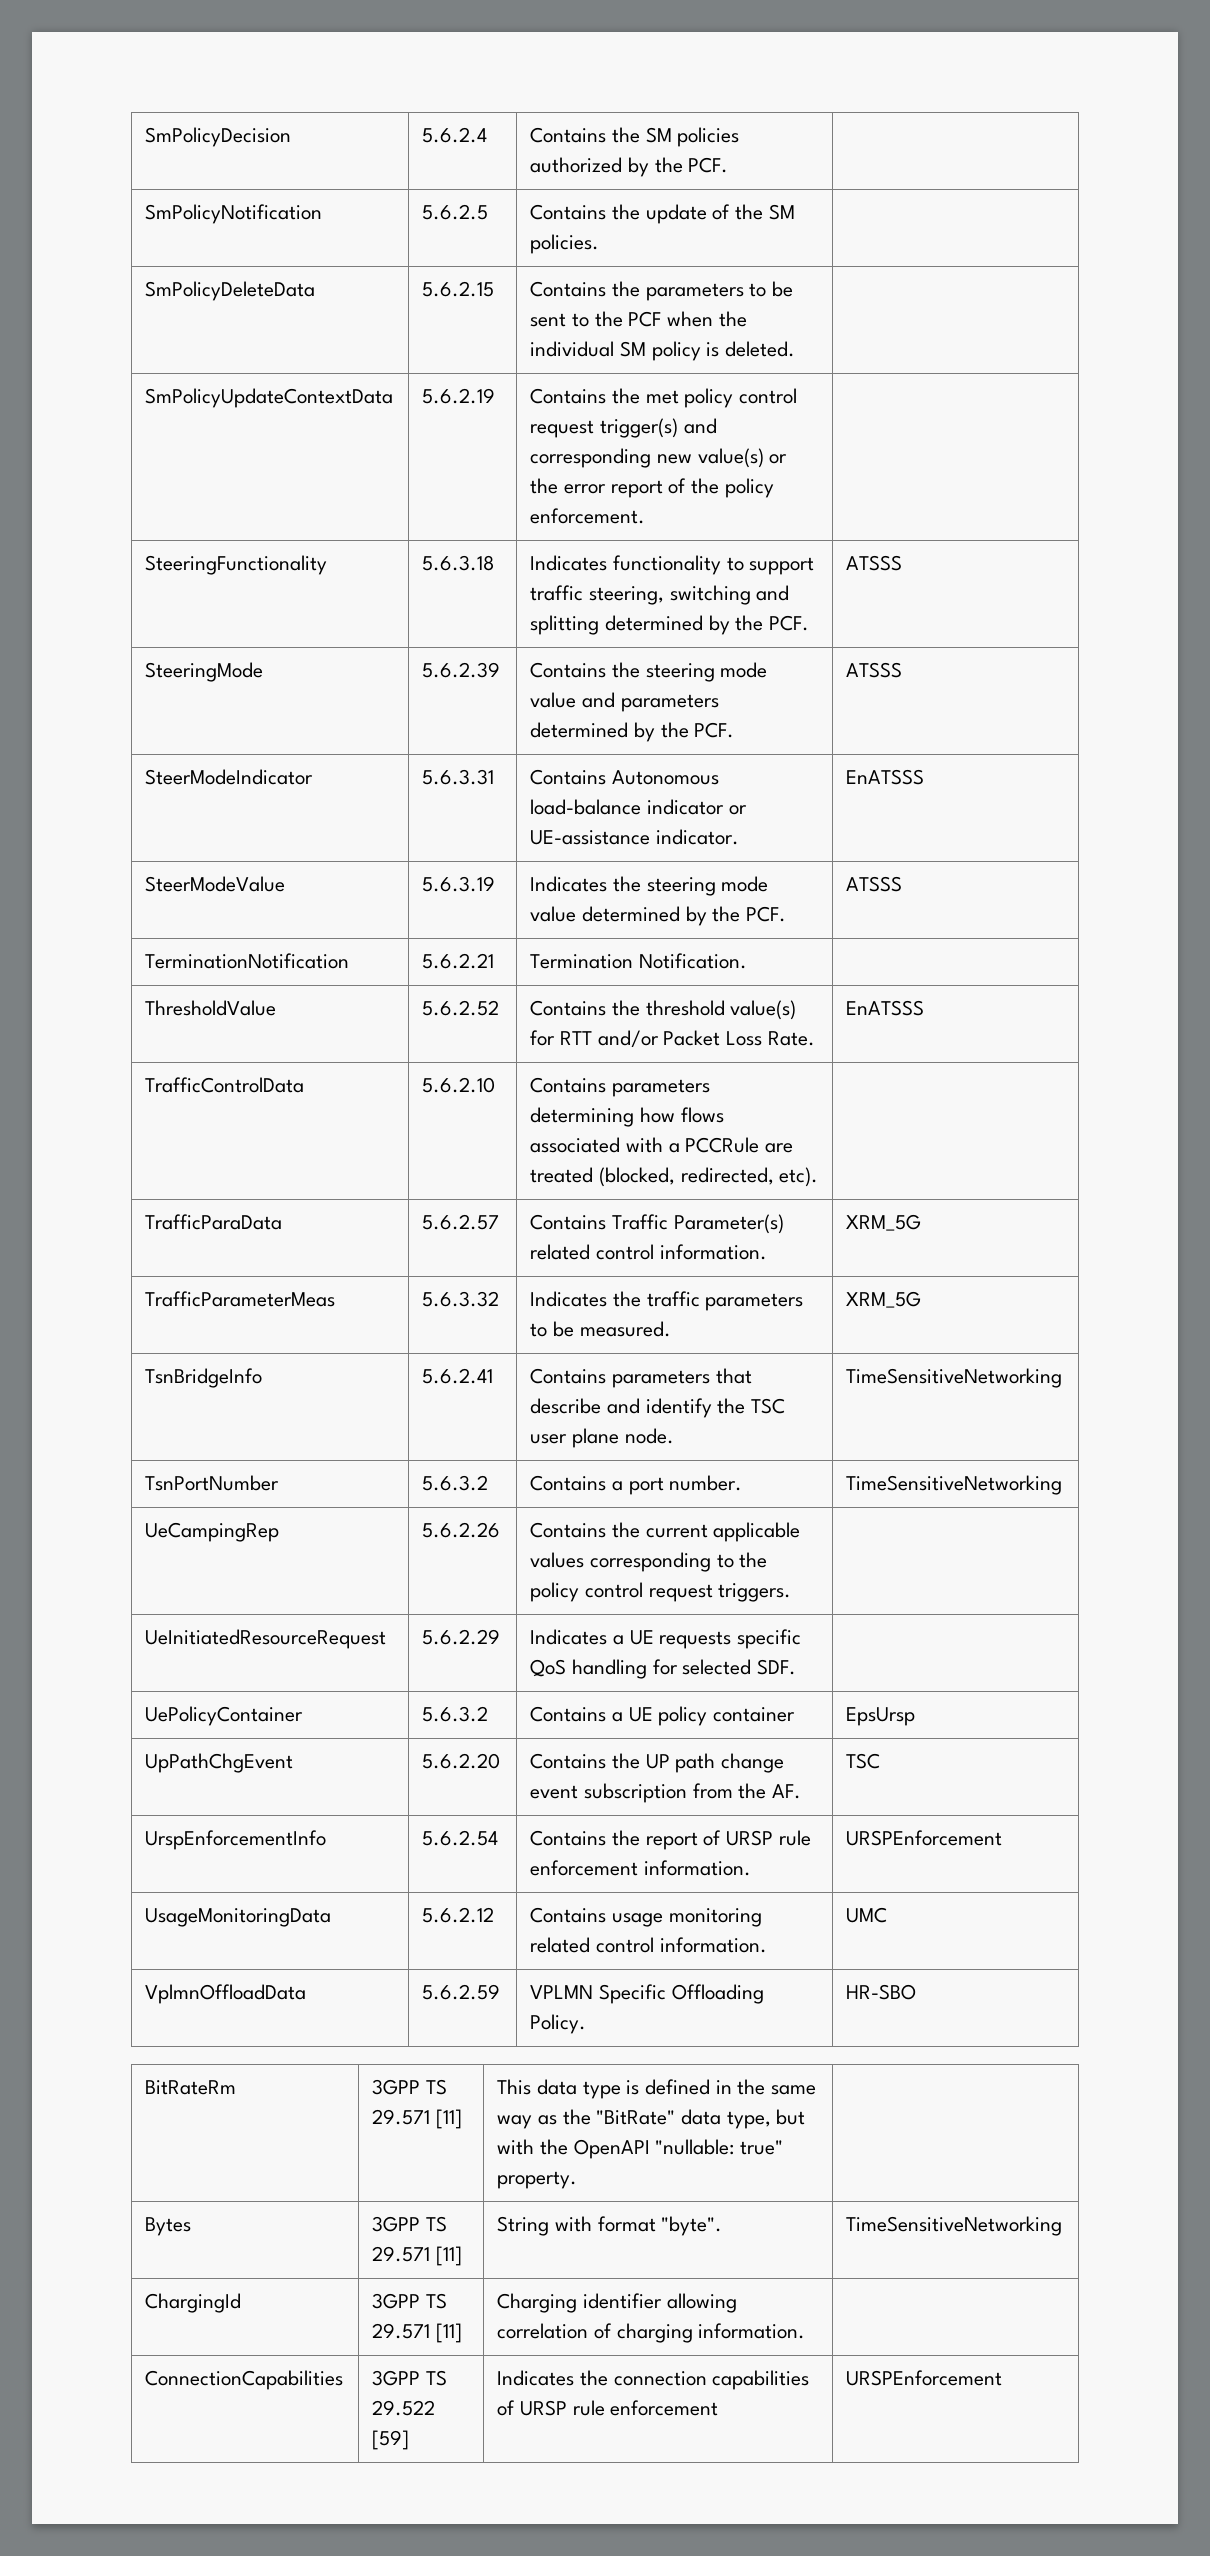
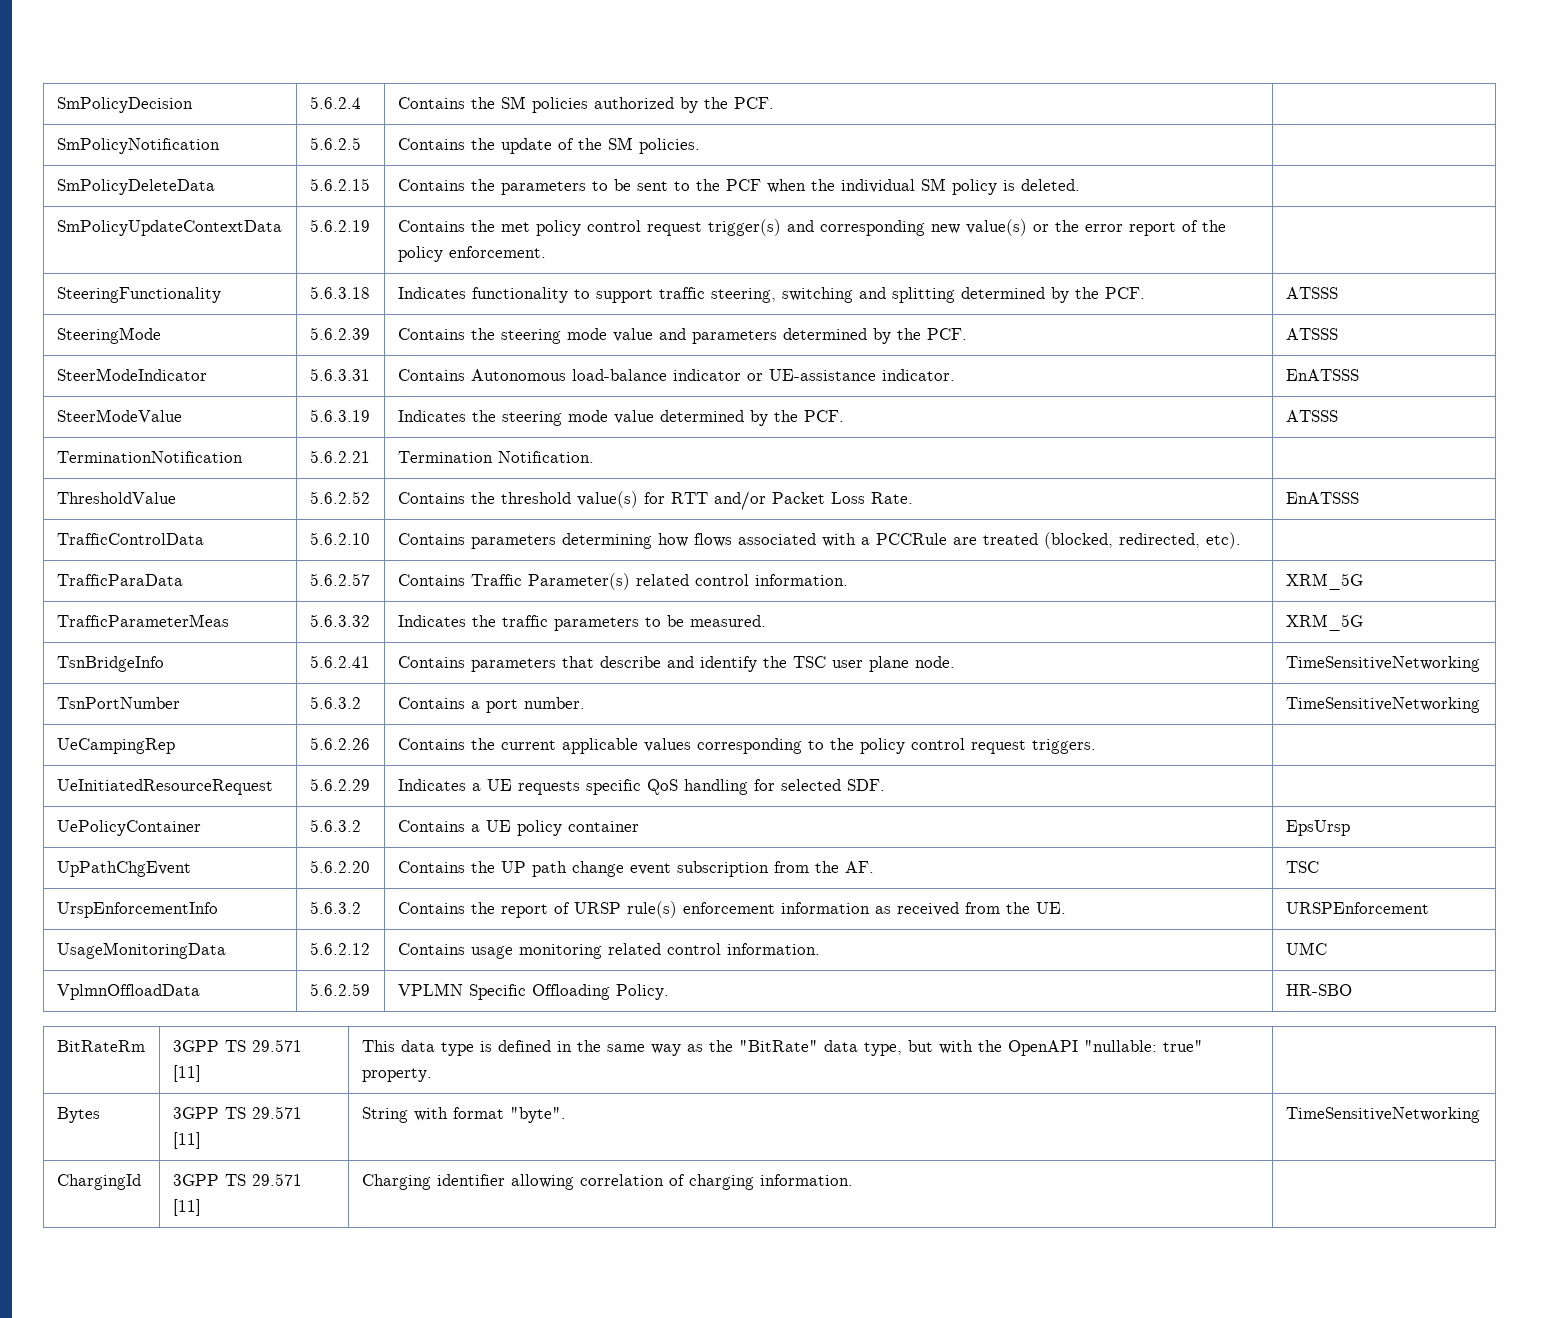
[422,1830,499,1846] 5.6.2.54 -> [309,901,361,914] 5.6.3.2
[778,1830,811,1846] [530,1860,751,1876] rule enforcement information. -> [626,901,1066,918] rule(s) enforcement information as received from the UE.
[145,2370,344,2390] [372,2370,447,2386] [372,2400,436,2416] [372,2430,410,2450] [497,2370,810,2390] [497,2400,719,2416] [846,2370,1003,2386] // ConnectionCapabilities | 3GPP TS 29.522 [59] | Indicates the connection capabilities of URSP rule enforcement | URSPEnforcement -> (853, 1180) none

